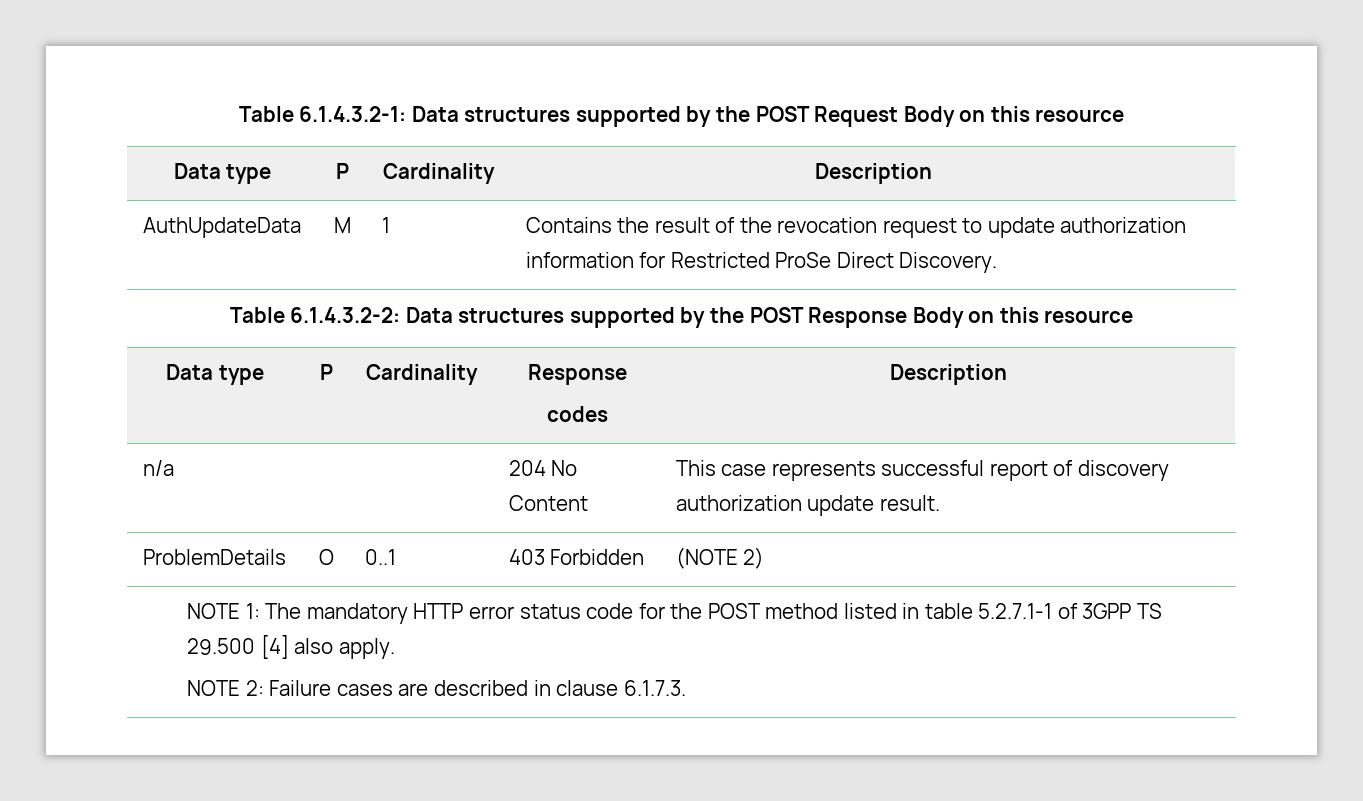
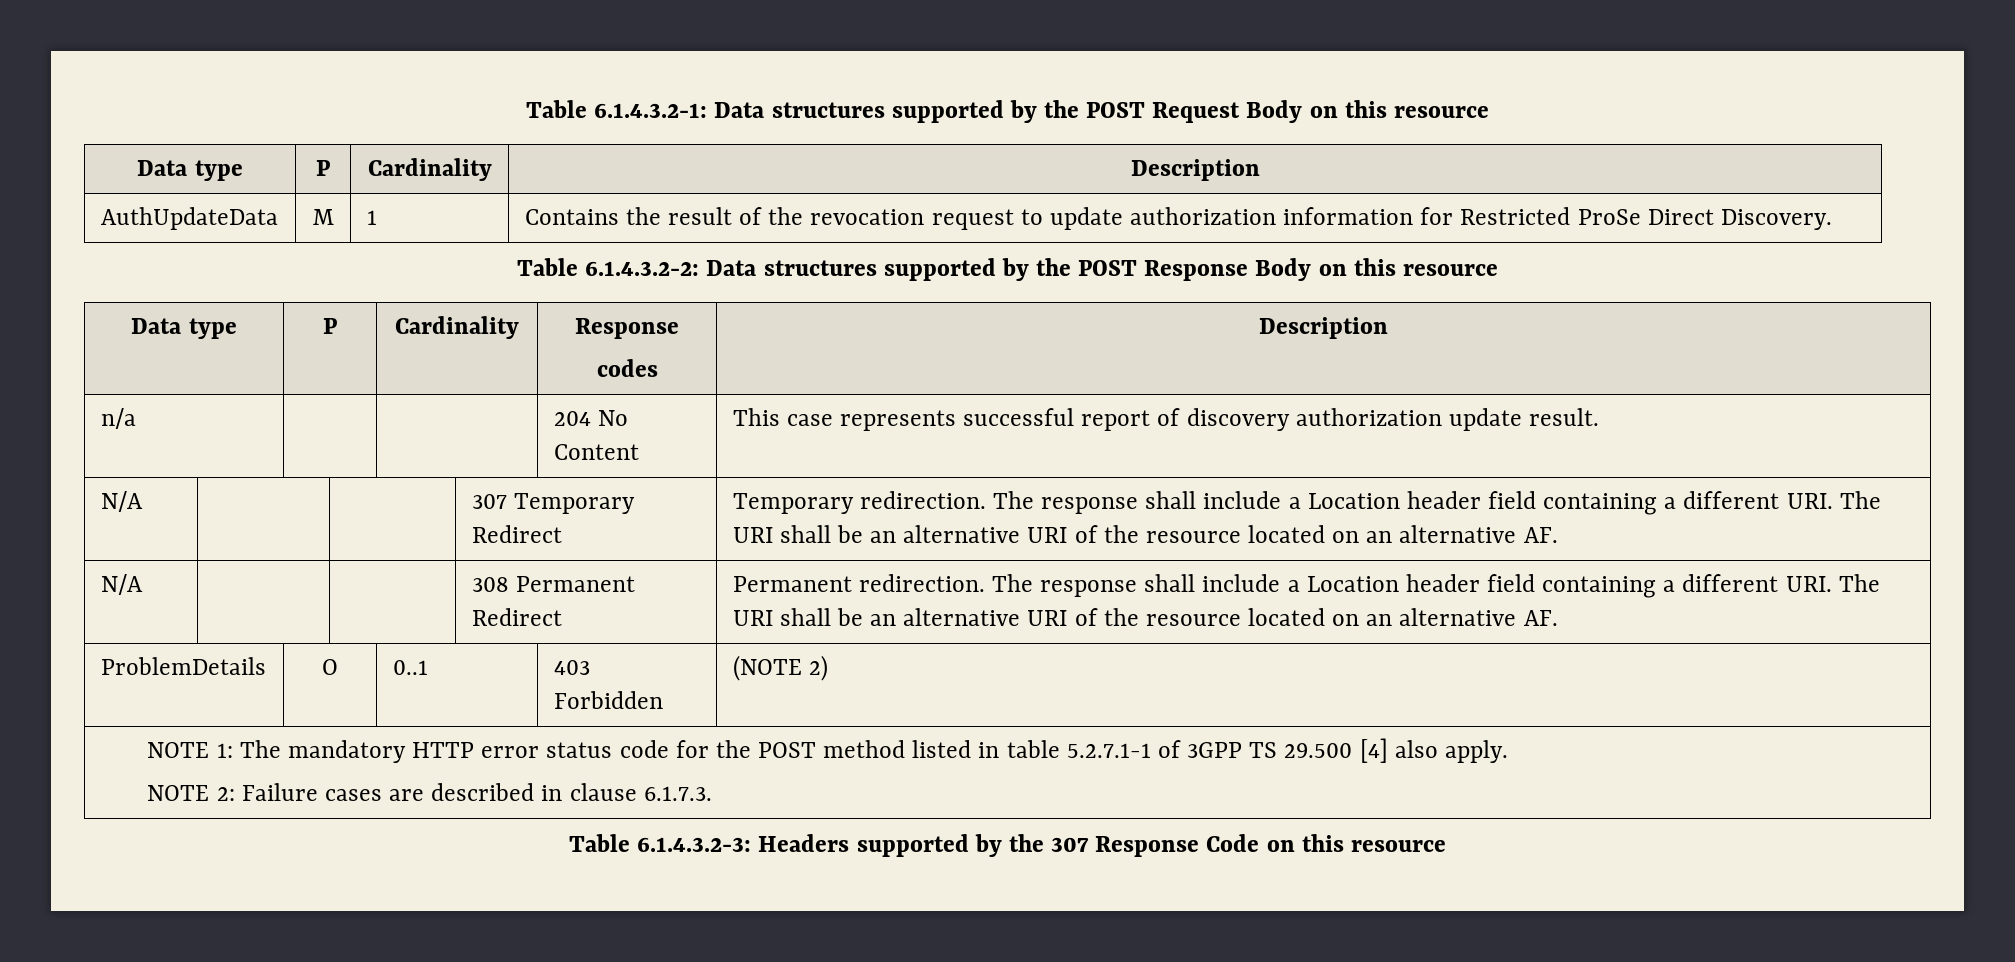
(940, 503) none -> [100,491,143,512] [471,493,635,514] [471,525,562,543] [732,491,1881,515] [732,525,1558,543] [100,574,143,595] [471,576,635,592] [471,608,562,626] [732,574,1880,598] [732,608,1558,626] // N/A | | | 307 Temporary Redirect | Temporary redirection. The response shall include a Location header field containing a different URI. The URI shall be an alternative URI of the resource located on an alternative AF. // N/A | | | 308 Permanent Redirect | Permanent redirection. The response shall include a Location header field containing a different URI. The URI shall be an alternative URI of the resource located on an alternative AF.
(686, 688) none -> [569,834,1446,857] // Table 6.1.4.3.2-3: Headers supported by the 307 Response Code on this resource

